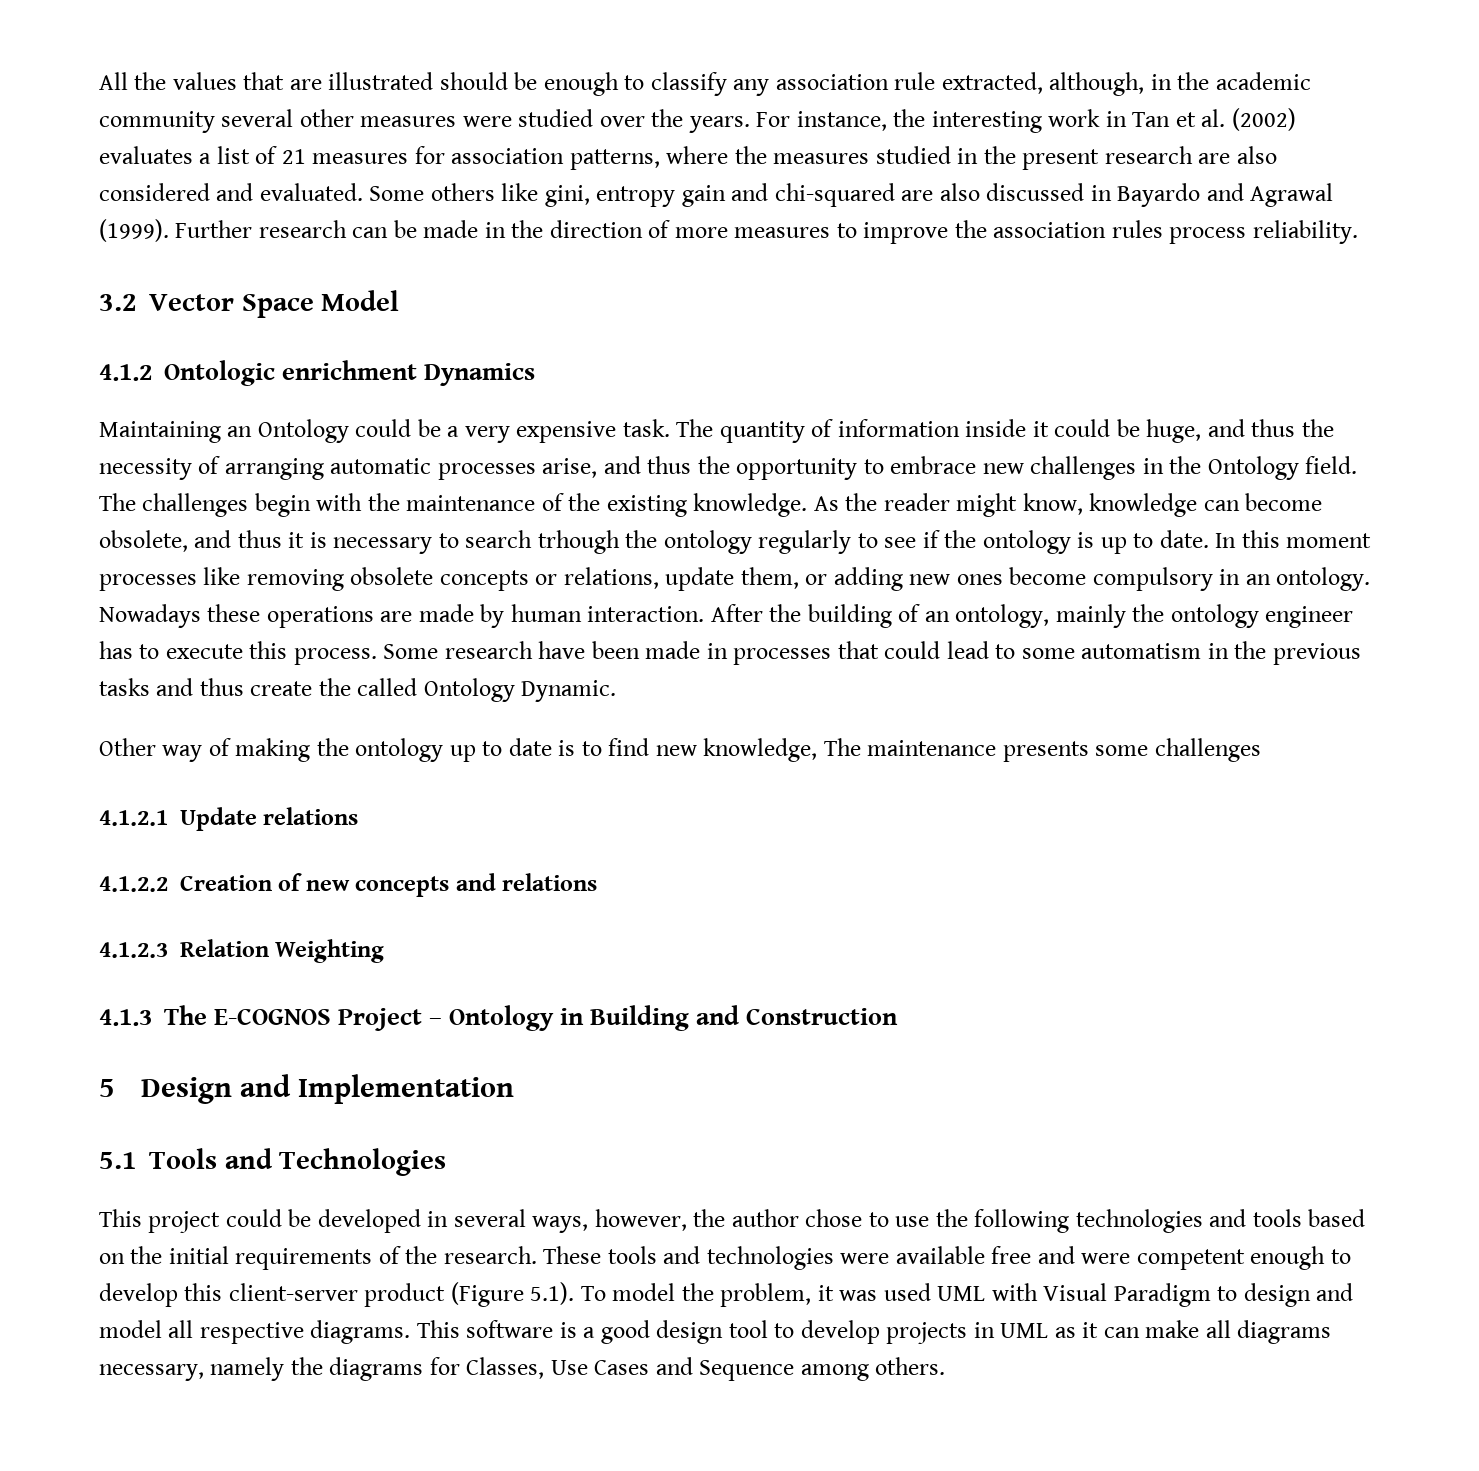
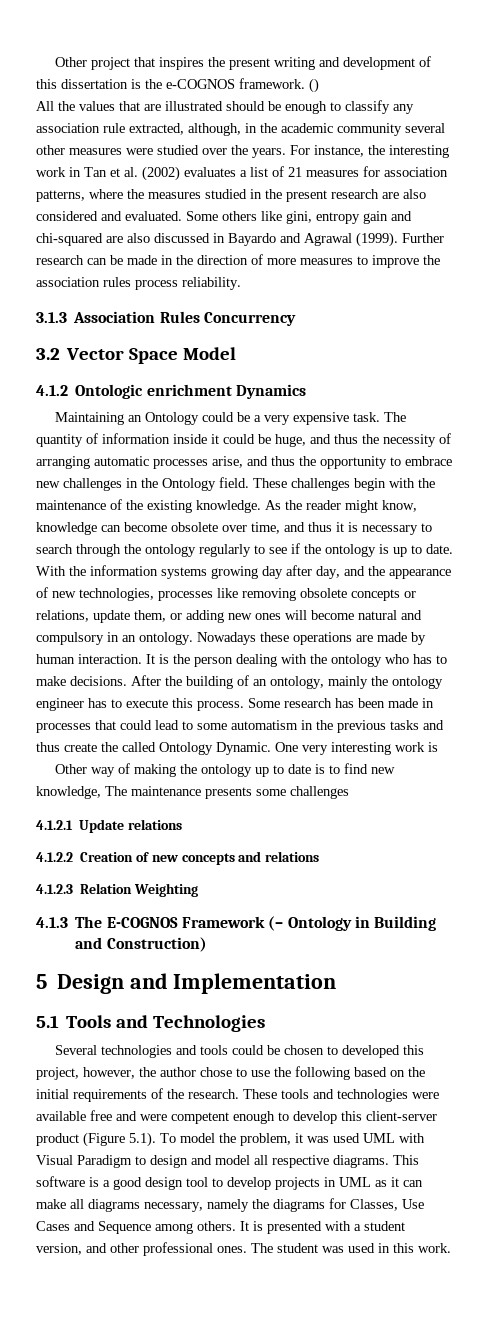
(99, 81) none -> [55,56,432,70] [36,78,319,93] Other project that inspires the present writing and development of this dissertation is the e-COGNOS framework. () //
(1358, 232) none -> [36,311,296,326] // 3.1.3 Association Rules Concurrency
[99,493,136,511] The -> [253,478,287,488] These
[99,530,188,552] obsolete, -> [171,522,280,534] obsolete over time,
[537,530,620,554] trhough -> [76,544,121,557] through
[1215,530,1372,548] In this moment -> [36,565,451,579] [36,587,154,601] With the information systems growing day after day, and the appearance of new technologies,
[1009,567,1087,585] become -> [285,610,422,620] will become natural and
(705, 614) none -> [146,654,447,667] [36,676,127,686] It is the person dealing with the ontology who has to make decisions.
[538,641,586,659] have -> [335,698,354,708] has
(617, 691) none -> [275,742,438,755] One very interesting work is
[338,1008,443,1031] Project – -> [181,916,284,931] Framework (–
[746,1008,899,1025] Construction -> [106,937,207,952] Construction)
[99,1209,589,1233] This project could be developed in several ways, -> [55,1045,425,1058] [36,1067,79,1080] Several technologies and tools could be chosen to developed this project,
[1075,1209,1302,1233] technologies and tools -> (350, 1073) none
(946, 1366) none -> [240,1221,405,1234] [36,1242,451,1256] It is presented with a student version, and other professional ones. The student was used in this work.

